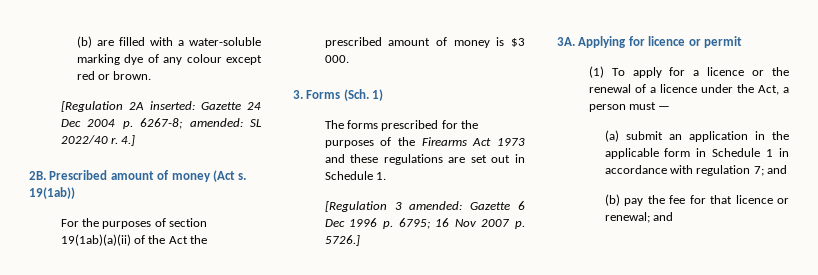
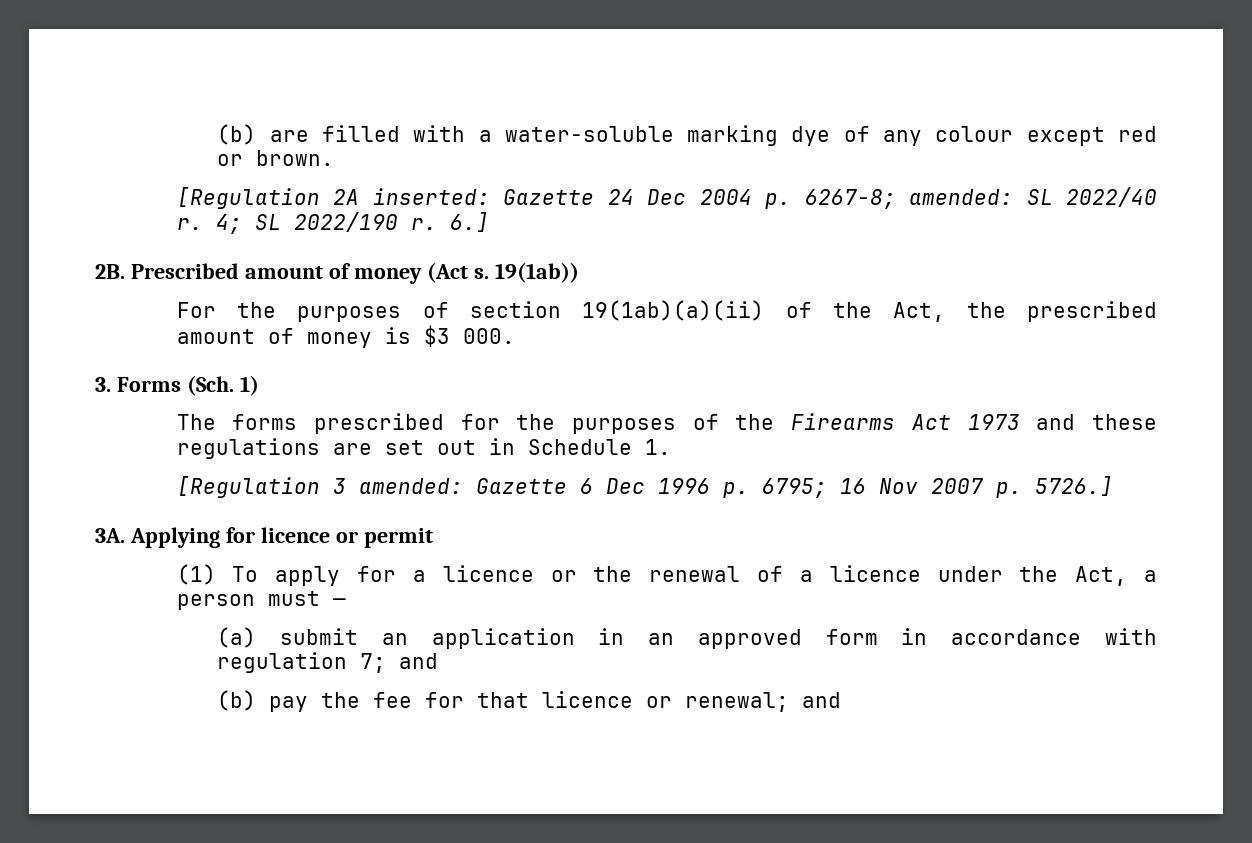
[121,135,136,146] 4.] -> [215,212,489,234] 4; SL 2022/190 r. 6.]
[168,236,188,244] Act -> [893,302,946,322] Act,
[772,131,789,140] [604,148,774,159] the applicable form in Schedule 1 -> [648,629,878,649] an approved form

